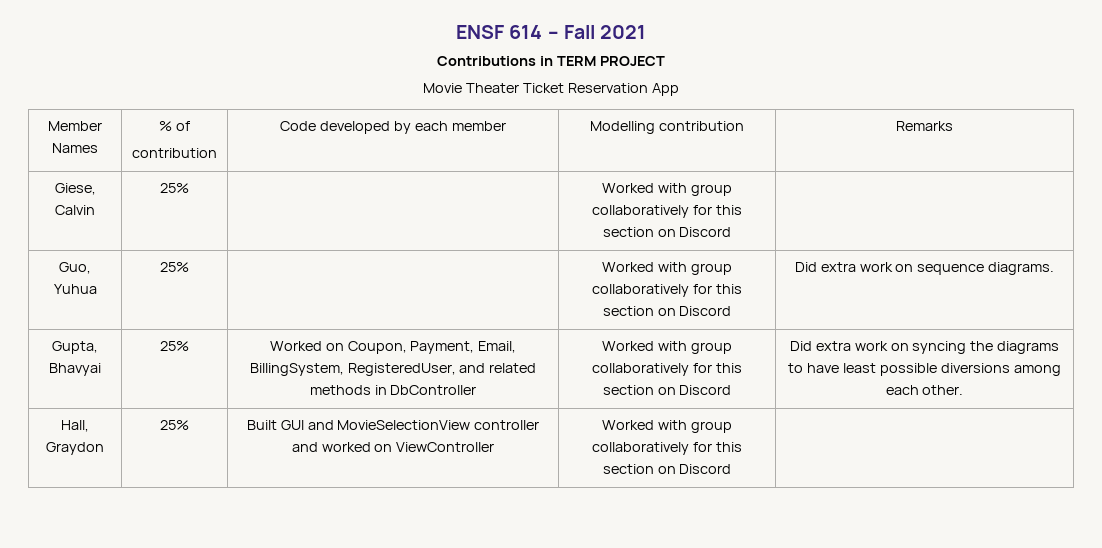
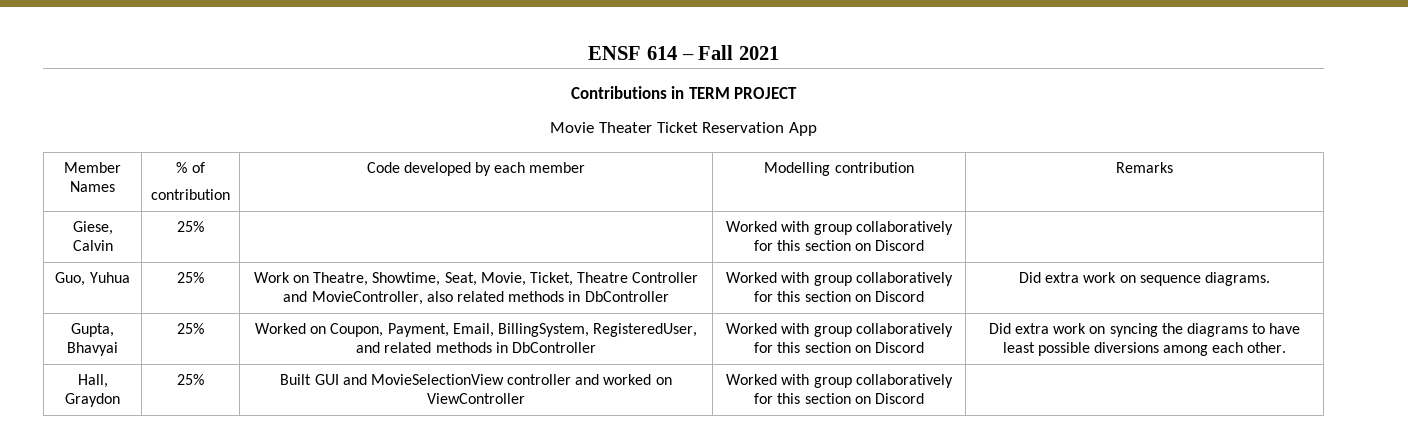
(189, 267) none -> [253,272,699,286] [283,291,669,305] Work on Theatre, Showtime, Seat, Movie, Ticket, Theatre Controller and MovieController, also related methods in DbController

